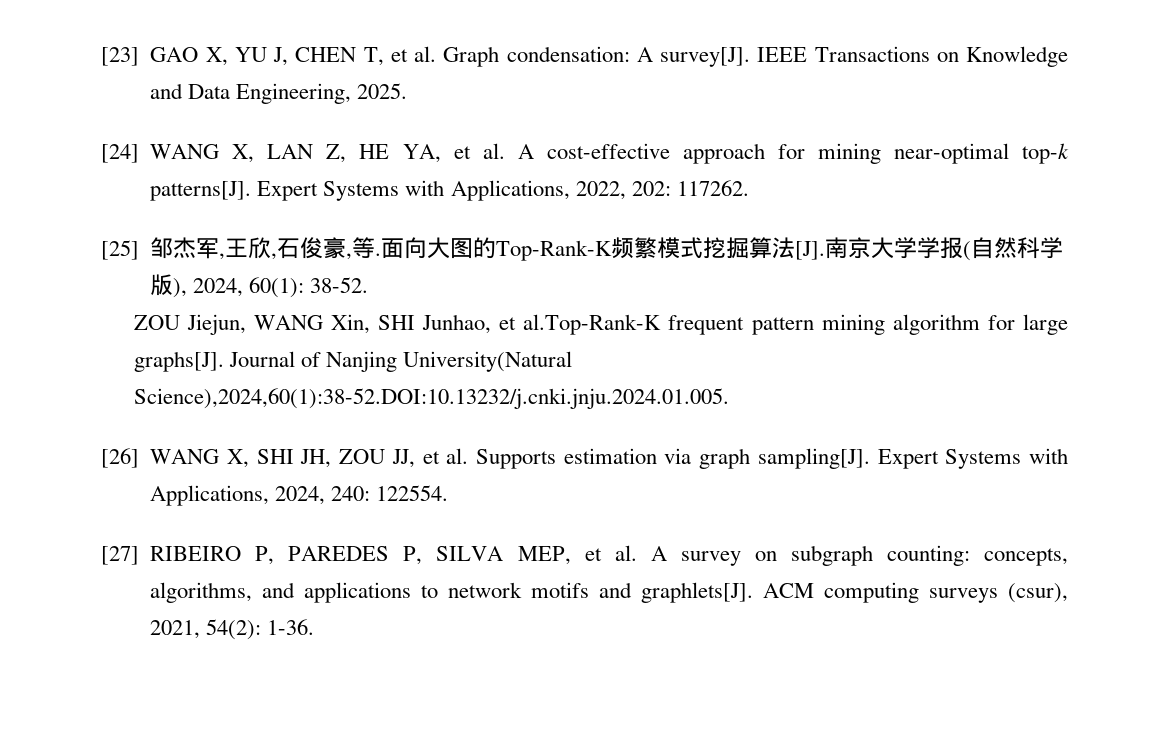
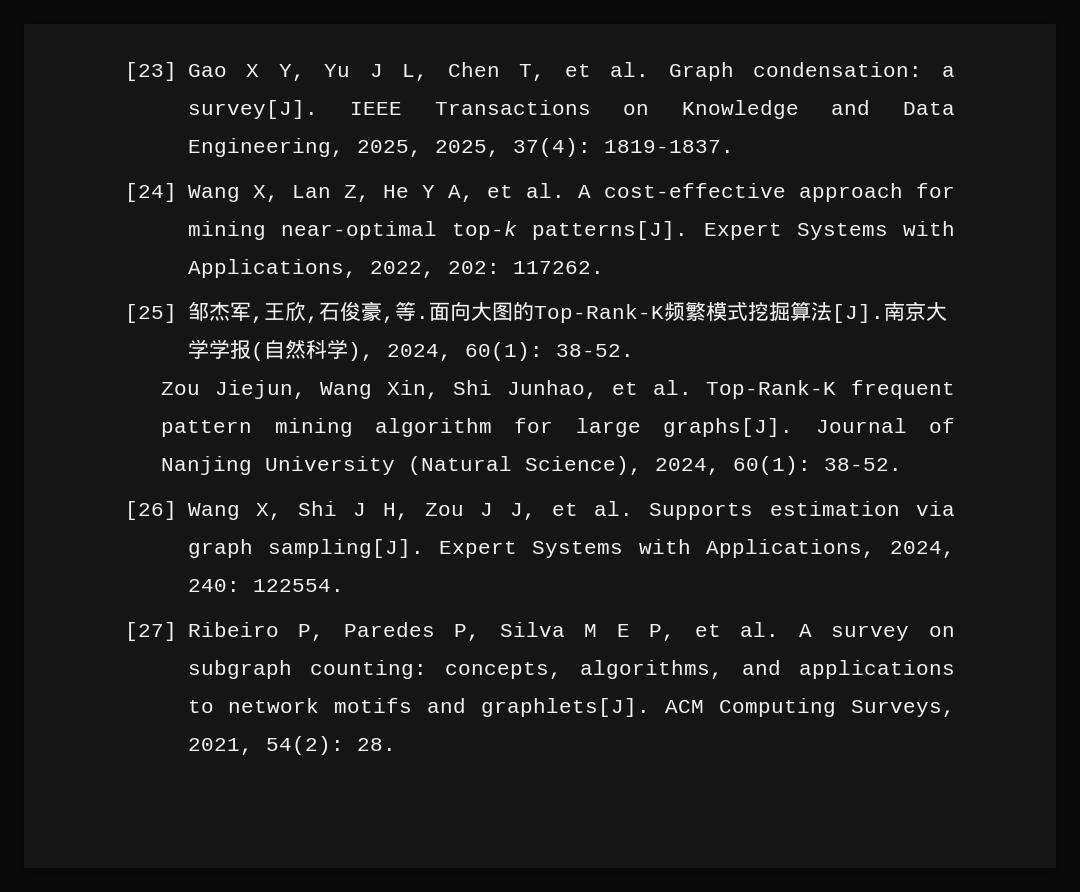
[150,47,357,66] GAO X, YU J, CHEN -> [187,62,500,81] Gao X Y, Yu J L, Chen
[636,47,653,62] A -> [941,66,955,77] a
[357,83,408,99] [101,144,441,163] 2025. // [24] WANG X, LAN Z, HE YA, -> [356,138,734,157] [125,183,474,202] 2025, 2025, 37(4): 1819-1837. // [24] Wang X, Lan Z, He Y A,
[150,274,174,296] 版 -> (348, 349) none
[133,314,662,335] ZOU Jiejun, WANG Xin, SHI Junhao, et al.Top-Rank-K -> [161,380,837,399] Zou Jiejun, Wang Xin, Shi Junhao, et al. Top-Rank-K
[402,351,572,372] [133,388,729,409] [101,448,415,468] University(Natural Science),2024,60(1):38-52.DOI:10.13232/j.cnki.jnju.2024.01.005. // [26] WANG X, SHI JH, ZOU JJ, -> [265,456,903,475] [125,501,536,520] University (Natural Science), 2024, 60(1): 38-52. // [26] Wang X, Shi J H, Zou J J,
[150,546,571,565] RIBEIRO P, PAREDES P, SILVA MEP, -> [187,622,676,641] Ribeiro P, Paredes P, Silva M E P,
[824,582,1069,603] computing surveys (csur), -> [719,698,956,717] Computing Surveys,
[267,619,315,635] 1-36. -> [356,738,396,751] 28.

